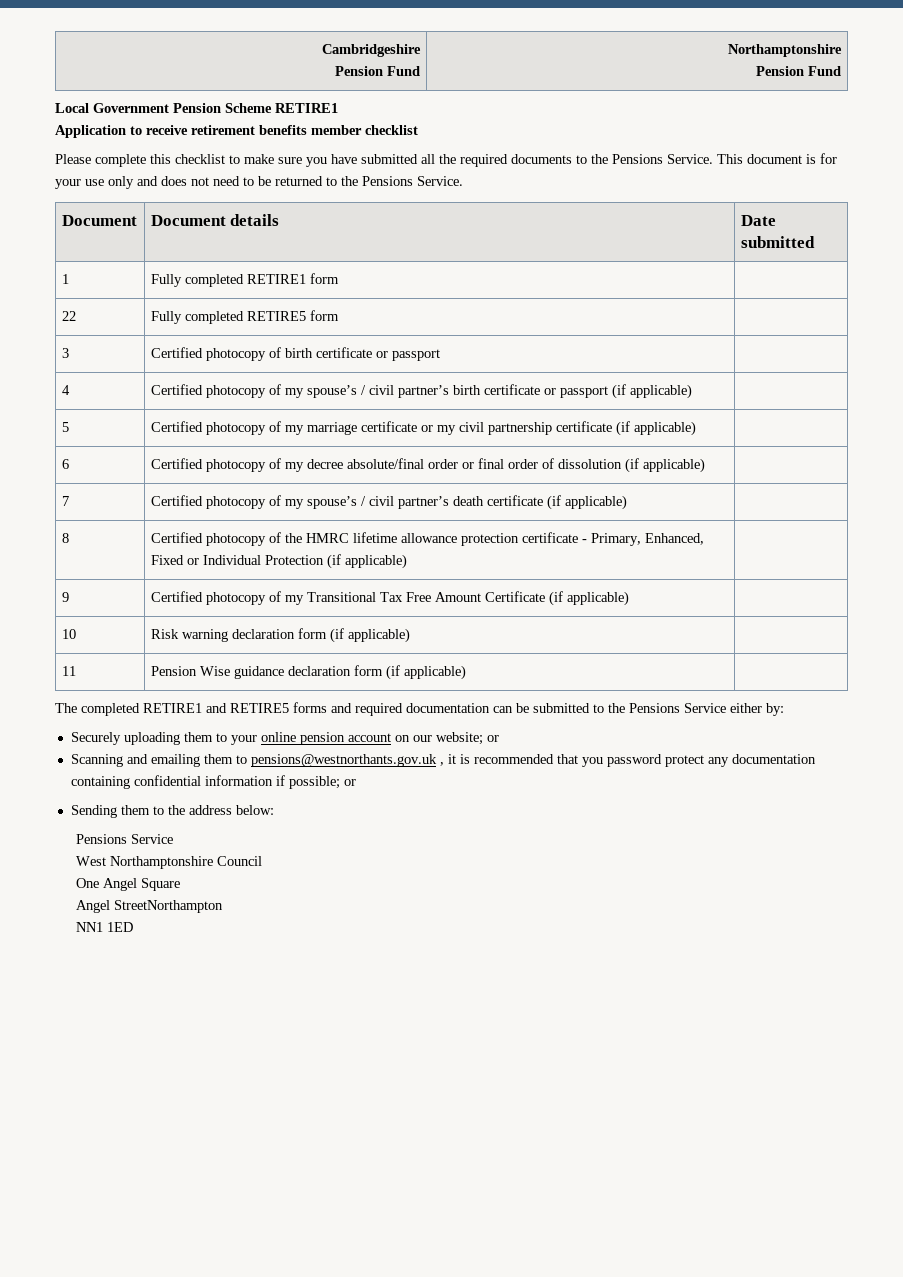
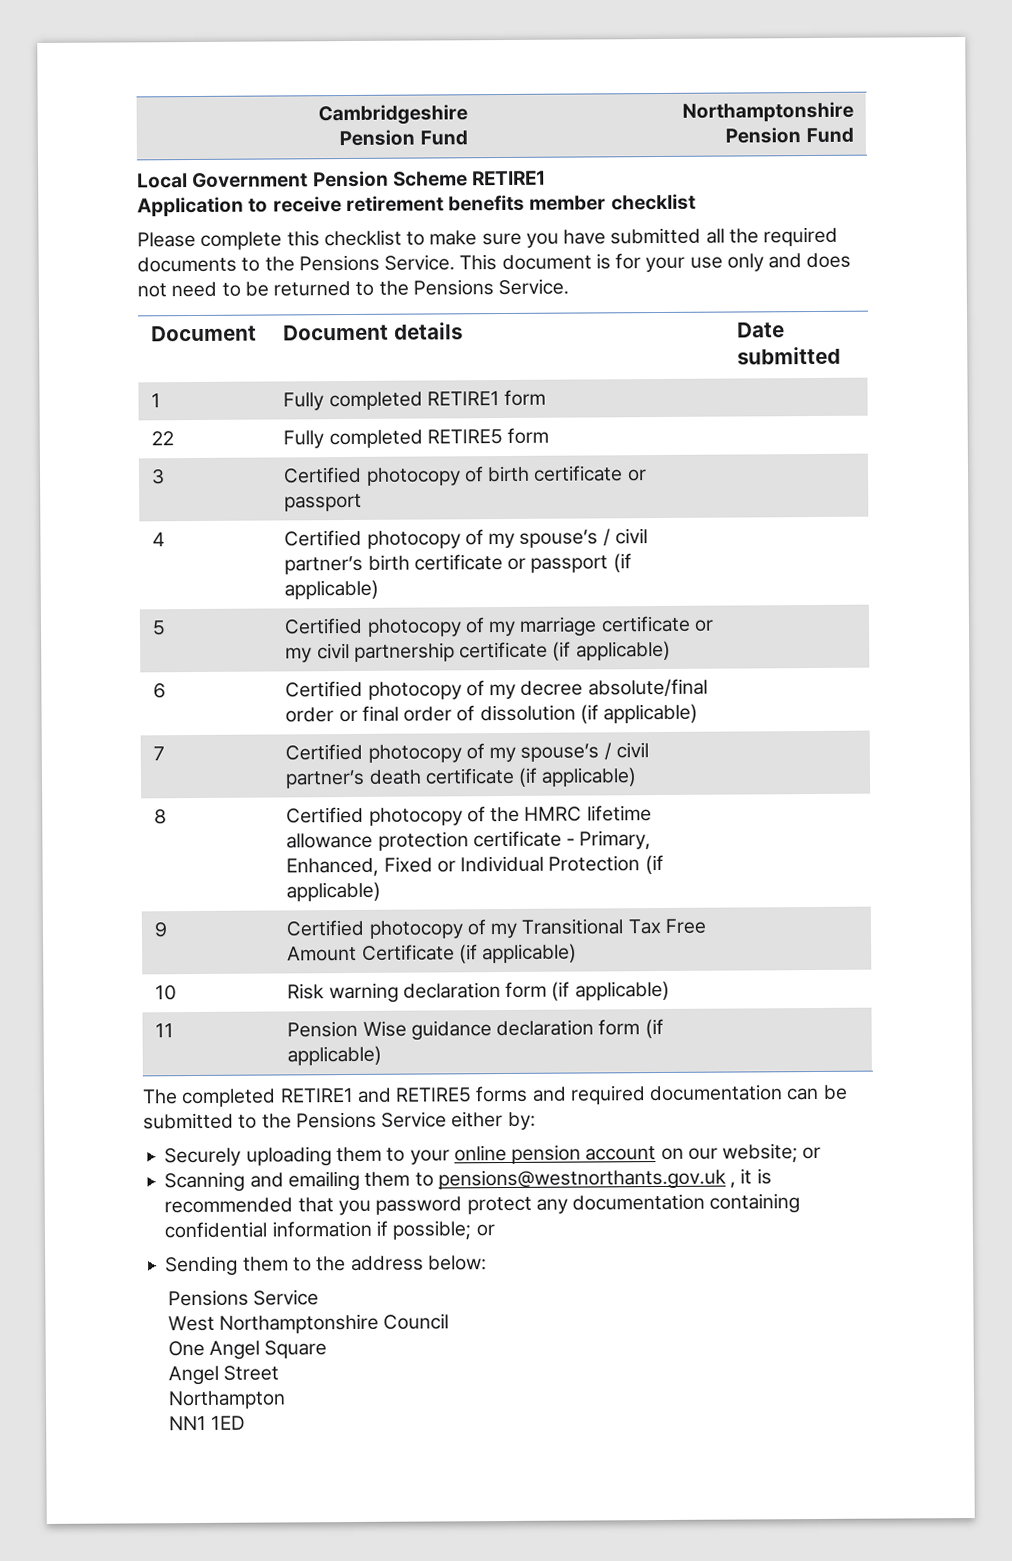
[113,900,223,913] StreetNorthampton -> [223,1365,280,1381] [167,1390,286,1410] Street // Northampton

